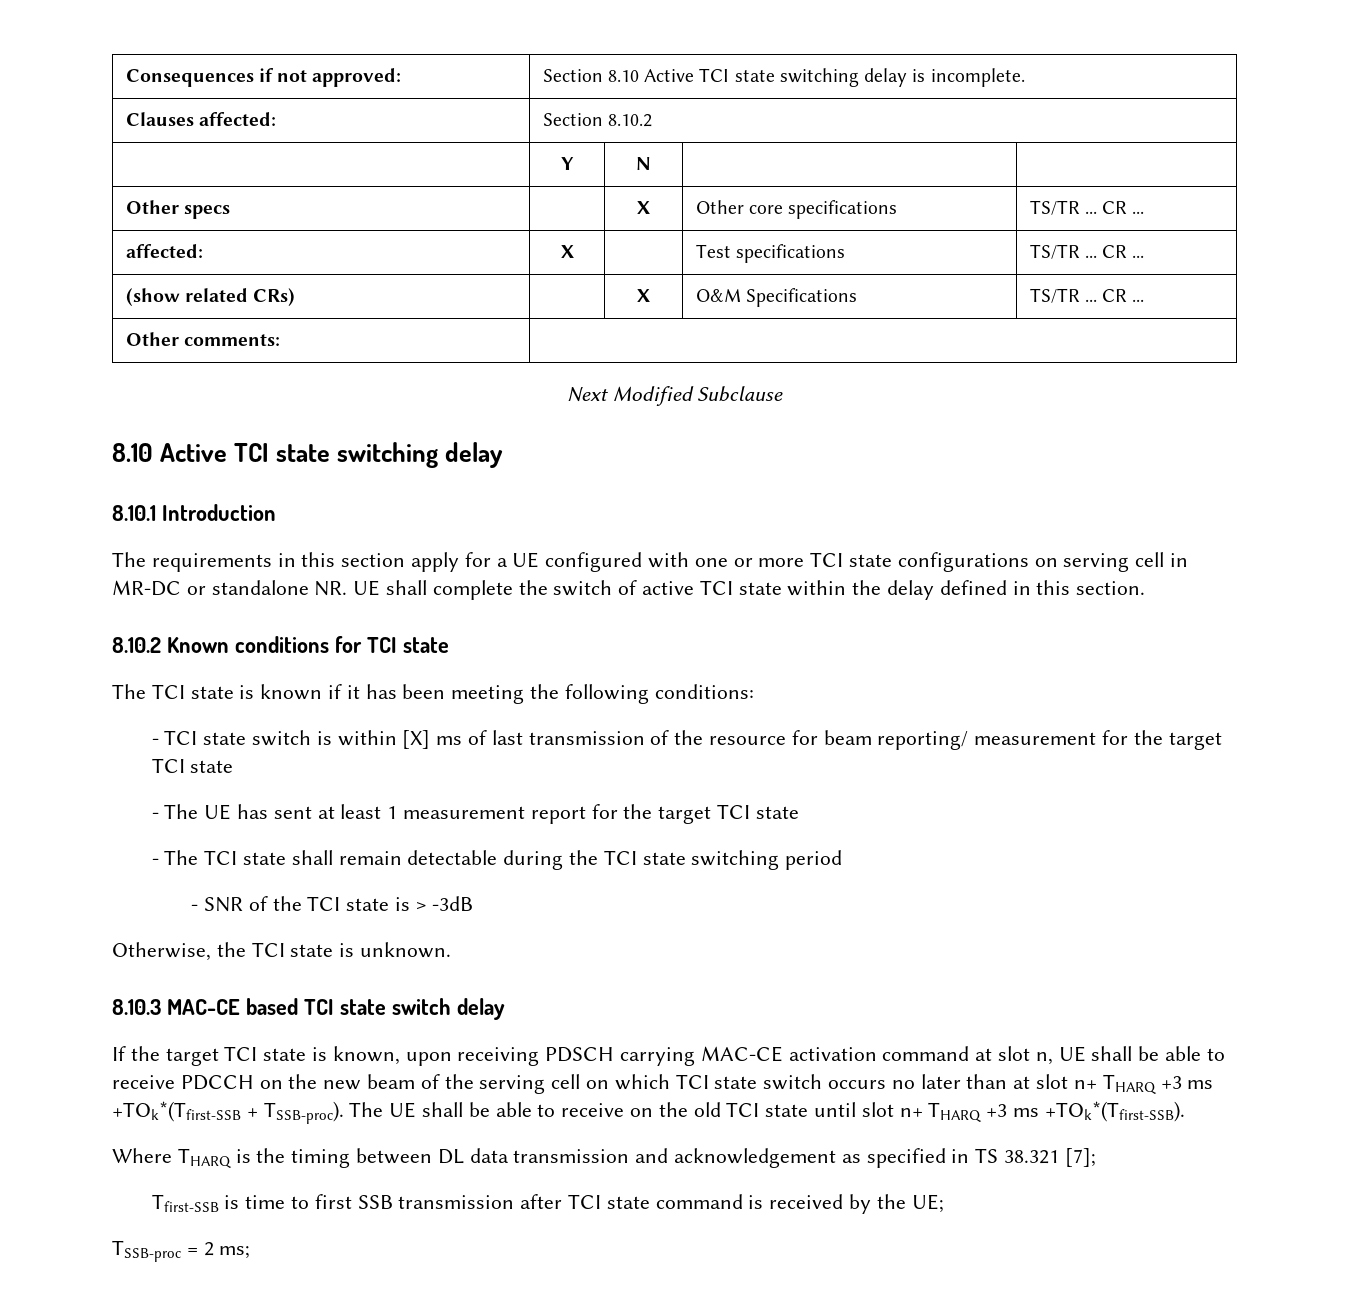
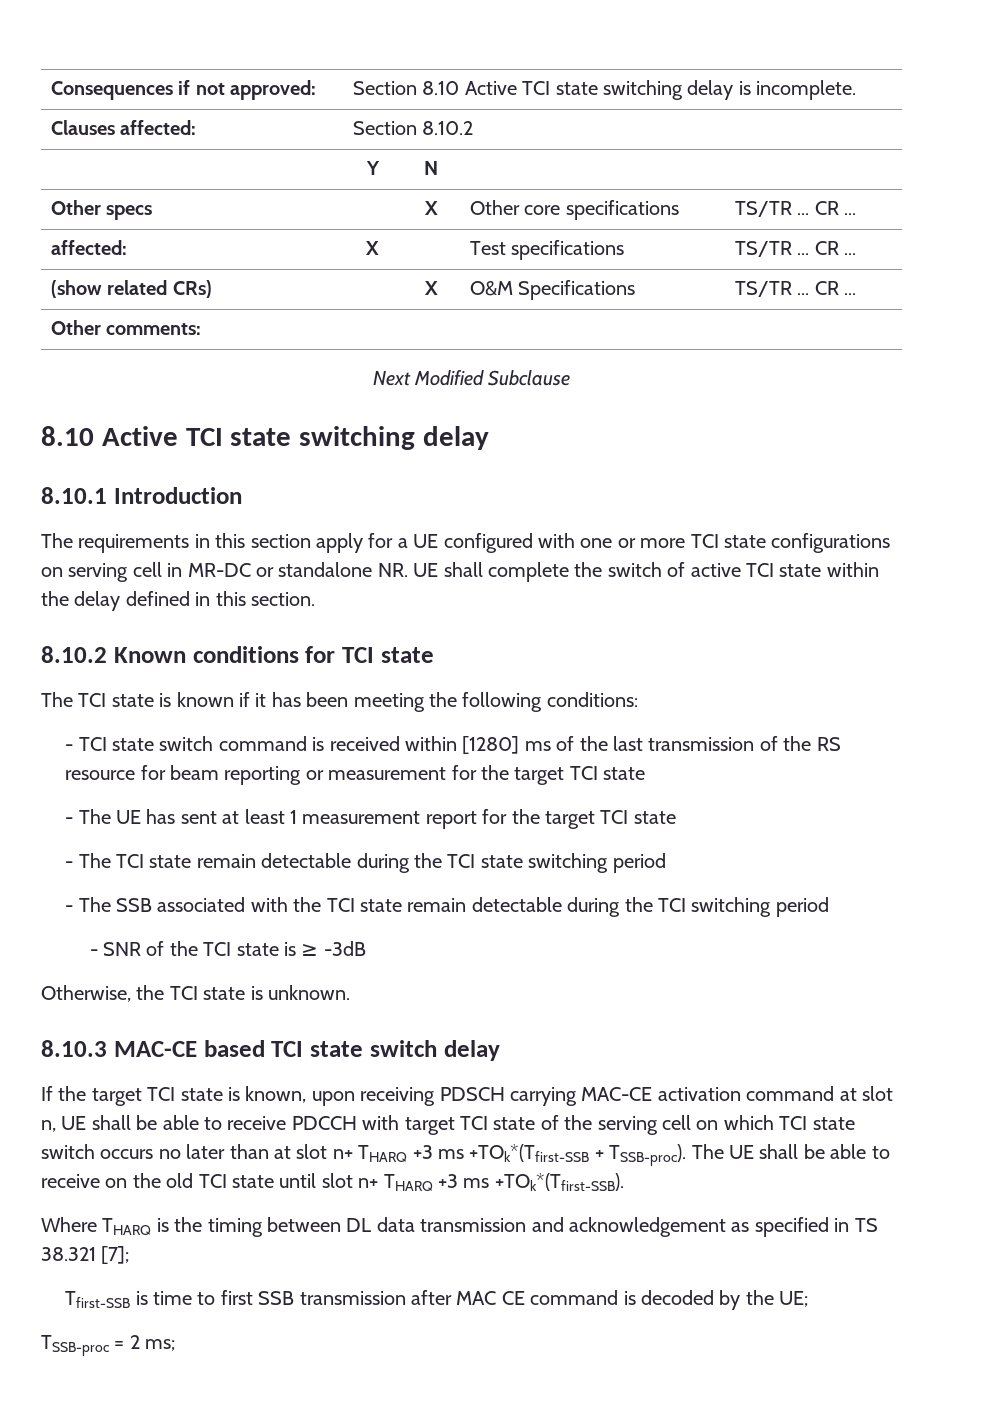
[316,730,431,749] is within [X] -> [218,736,520,754] command is received within [1280]
(488, 737) none -> [579,736,608,751] the
(704, 737) none -> [816,737,841,751] RS
[877,731,969,750] reporting/ -> [224,766,324,785] reporting or
[291,850,333,865] shall -> (192, 861) none
(843, 860) none -> [65,897,829,917] // - The SSB associated with the TCI state remain detectable during the TCI switching period
[415,902,426,911] > -> [301,944,319,956] ≥
[259,1074,416,1090] on the new beam -> [362,1115,536,1135] with target TCI state
[568,1194,844,1209] TCI state command is received -> [456,1290,715,1305] MAC CE command is decoded

